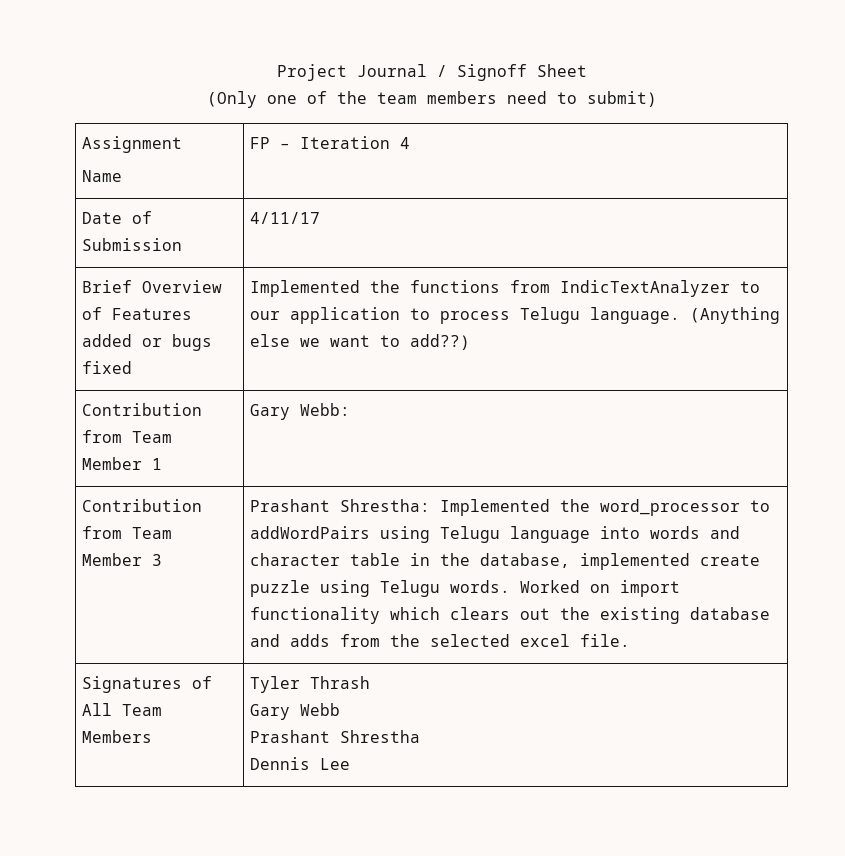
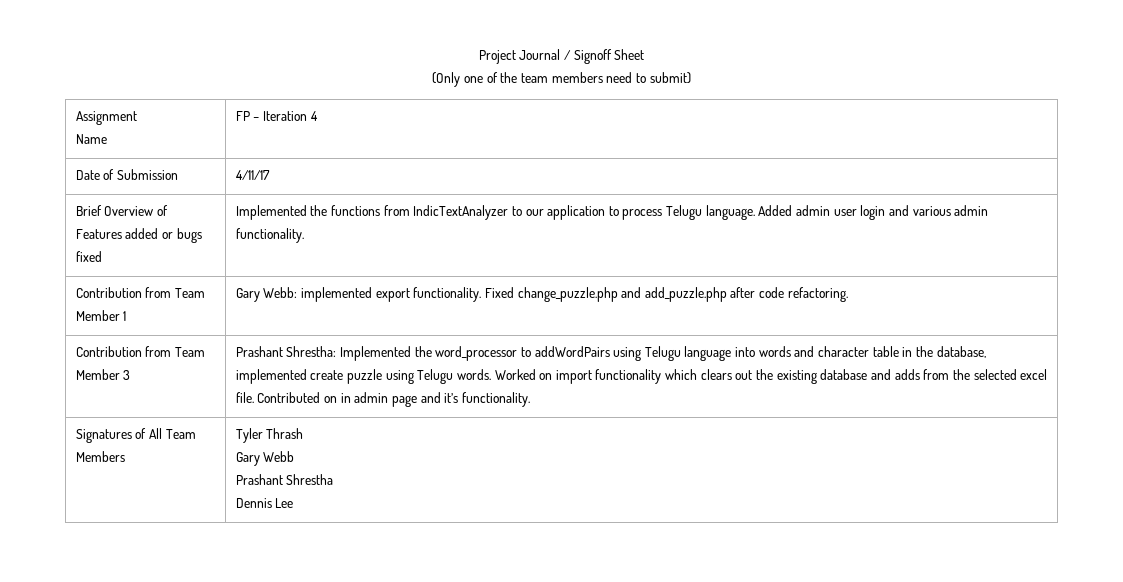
[689,307,780,324] [249,334,470,350] (Anything else we want to add??) -> [758,205,989,220] [235,228,304,243] Added admin user login and various admin functionality.
(350, 409) none -> [300,287,848,302] implemented export functionality. Fixed change_puzzle.php and add_puzzle.php after code refactoring.
(630, 640) none -> [257,392,530,407] Contributed on in admin page and it’s functionality.

